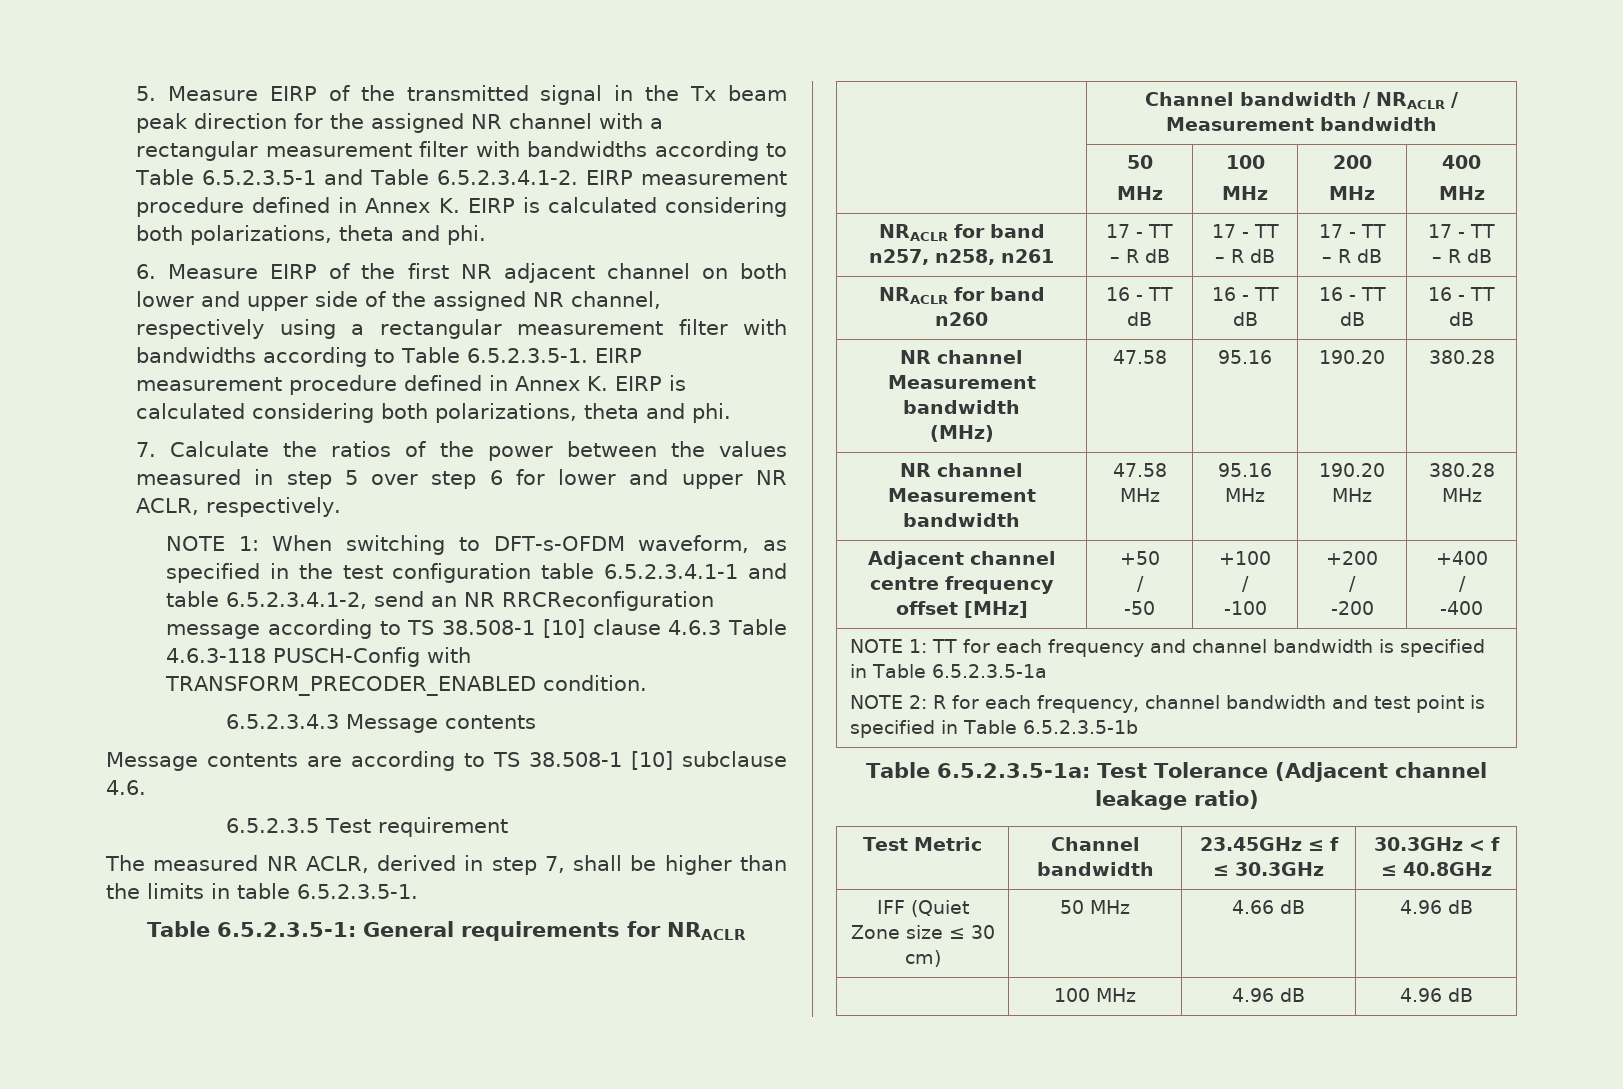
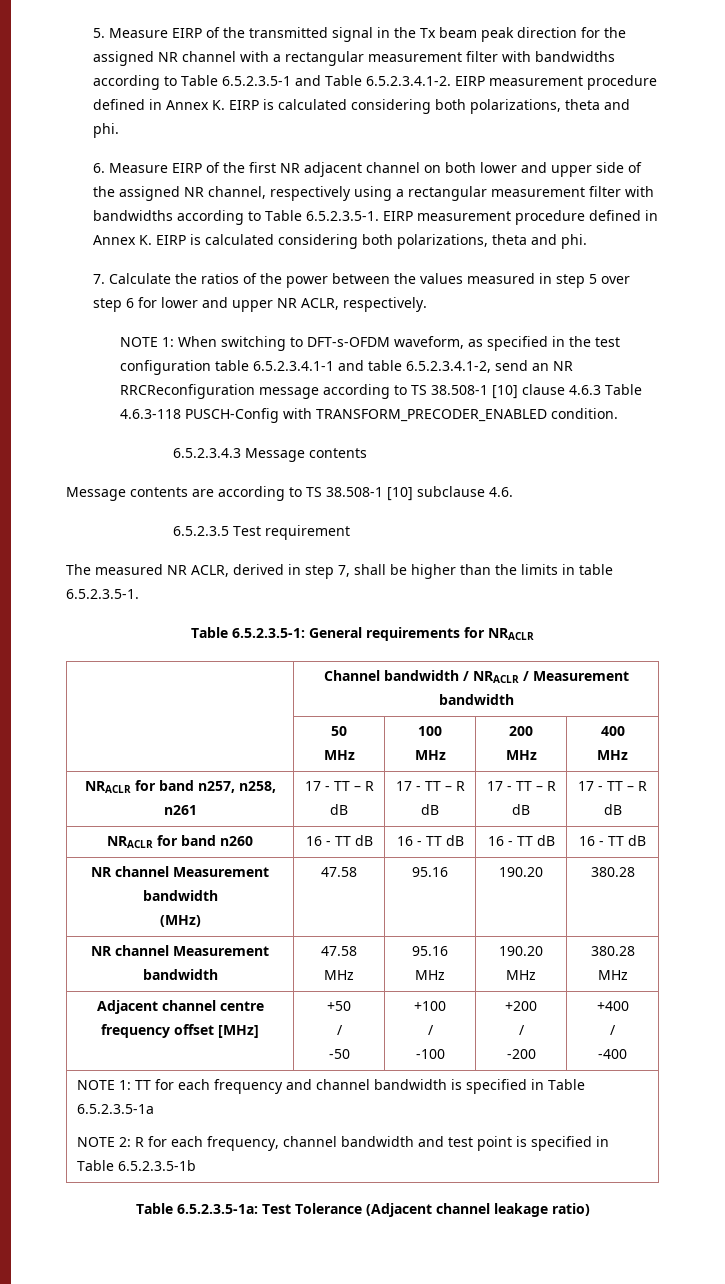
[862,837,983,851] [1050,837,1140,851] [1036,862,1154,876] [1199,837,1339,851] [1213,862,1324,876] [1373,837,1500,851] [1380,862,1492,876] [876,900,969,917] [850,925,995,939] [904,950,941,967] [1060,900,1130,914] [1232,900,1305,914] [1399,900,1473,914] [1054,988,1136,1002] [1232,988,1305,1002] [1399,988,1473,1002] // Test Metric | Channel bandwidth | 23.45GHz ≤ f ≤ 30.3GHz | 30.3GHz < f ≤ 40.8GHz // IFF (Quiet Zone size ≤ 30 cm) | 50 MHz | 4.66 dB | 4.96 dB // | 100 MHz | 4.96 dB | 4.96 dB -> (590, 1209) none

